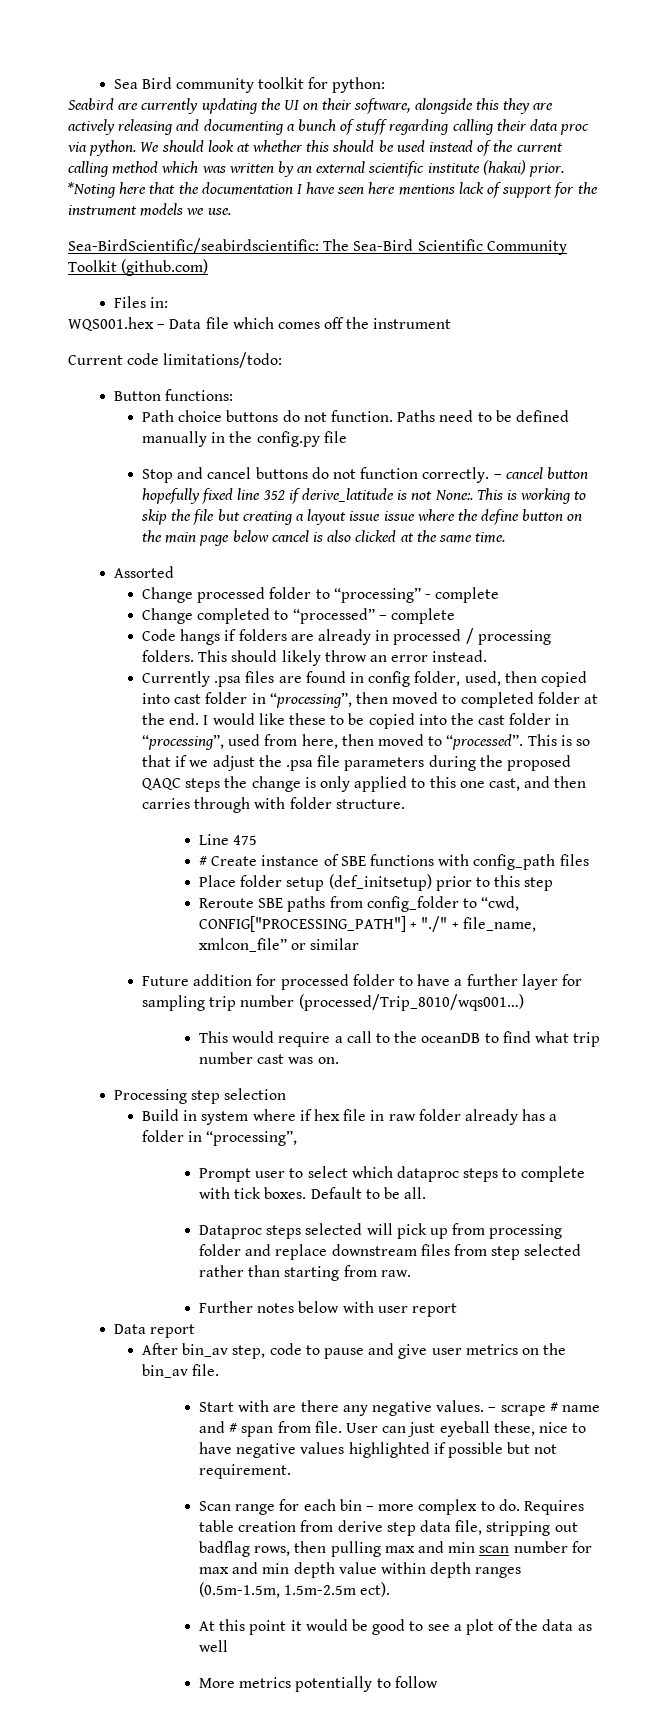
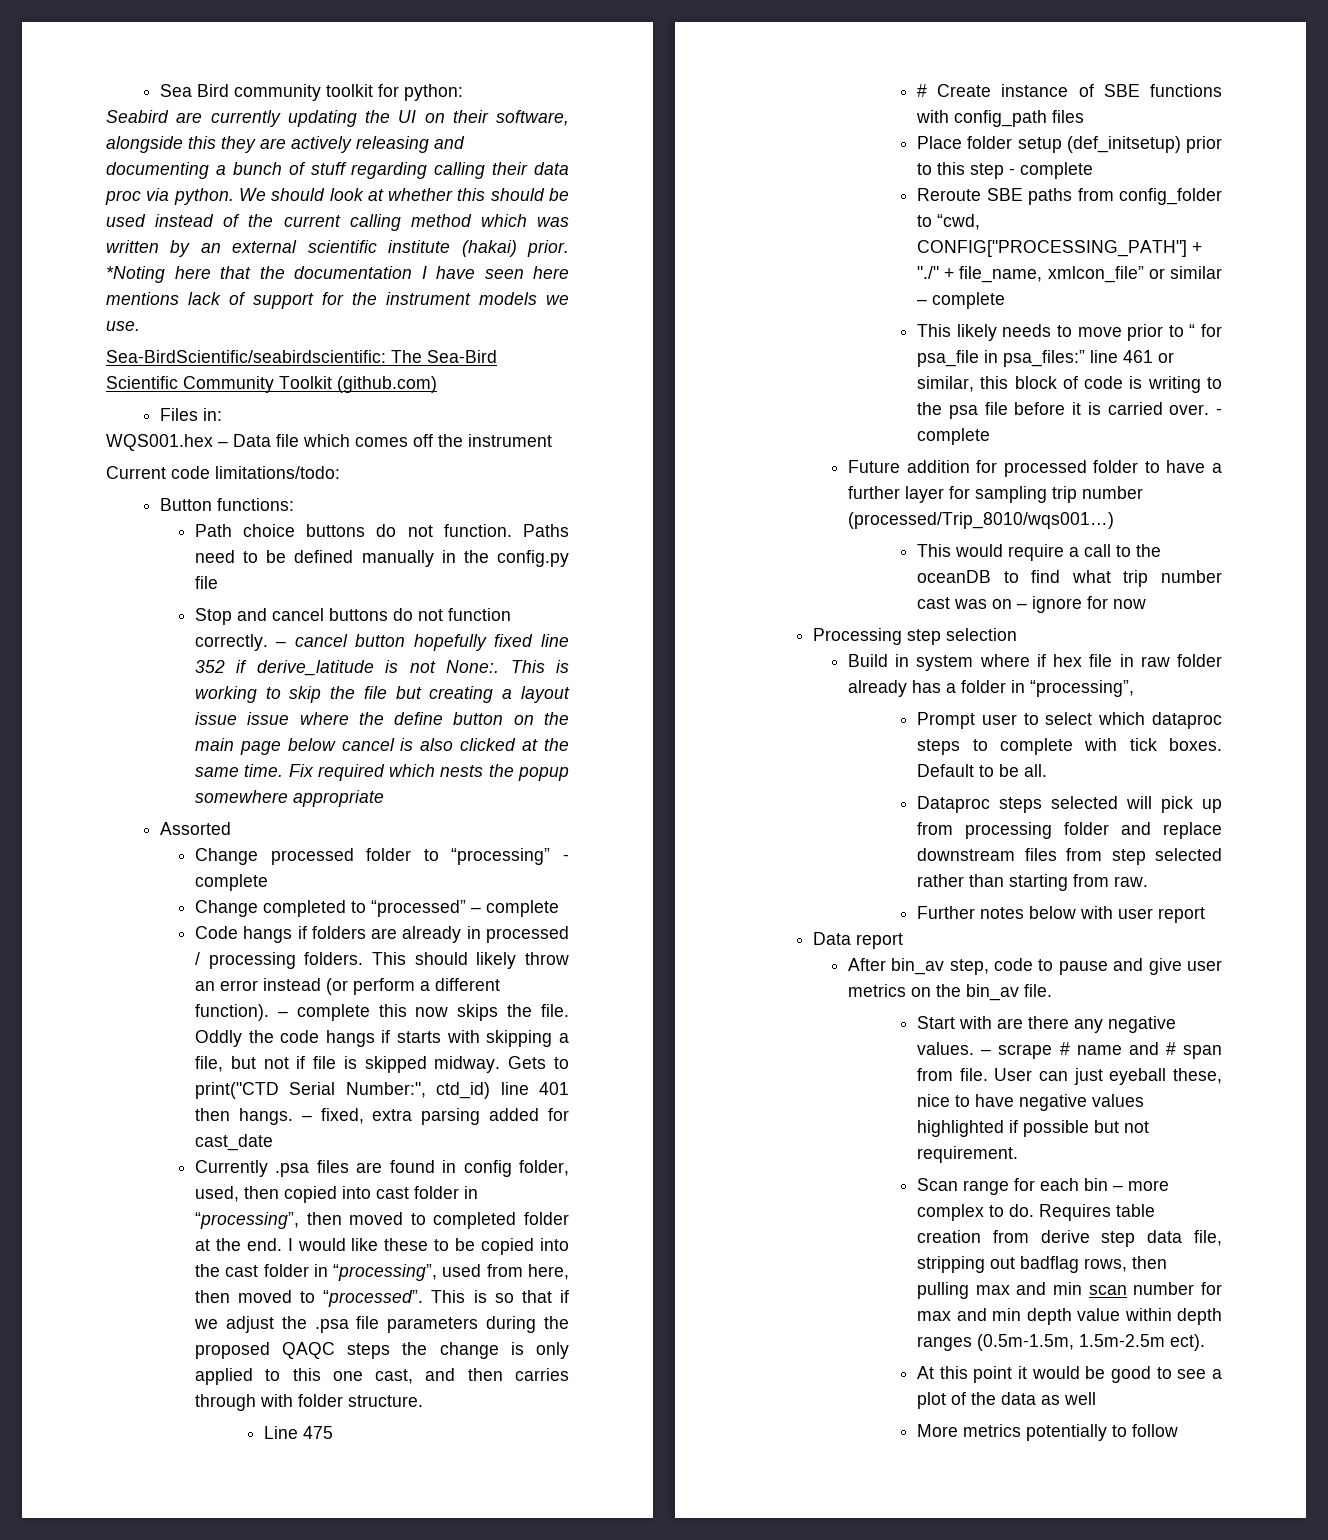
(506, 537) none -> [288,764,569,781] [194,790,384,807] Fix required which nests the popup somewhere appropriate
[432,650,488,662] instead. -> [262,978,500,995] [194,1004,569,1021] [194,1030,569,1047] [194,1056,569,1073] [194,1082,569,1099] [194,1108,569,1125] [194,1134,273,1151] instead (or perform a different function). – complete this now skips the file. Oddly the code hangs if starts with skipping a file, but not if file is skipped midway. Gets to print("CTD Serial Number:", ctd_id) line 401 then hangs. – fixed, extra parsing added for cast_date
(554, 884) none -> [1009,162,1094,179] - complete
(360, 944) none -> [917,292,1006,309] [917,324,1222,341] [917,350,1175,367] [917,376,1222,393] [917,402,1222,419] [917,428,991,445] – complete // This likely needs to move prior to “ for psa_file in psa_files:” line 461 or similar, this block of code is writing to the psa file before it is carried over. - complete
[317,1057,339,1064] on. -> [992,596,1147,613] on – ignore for now

